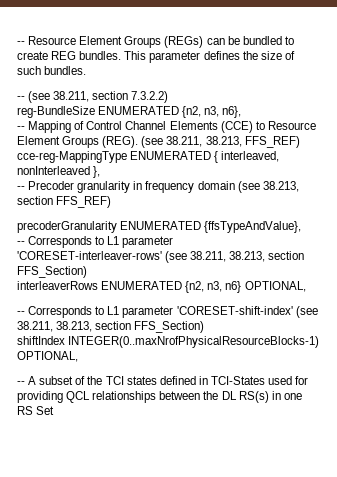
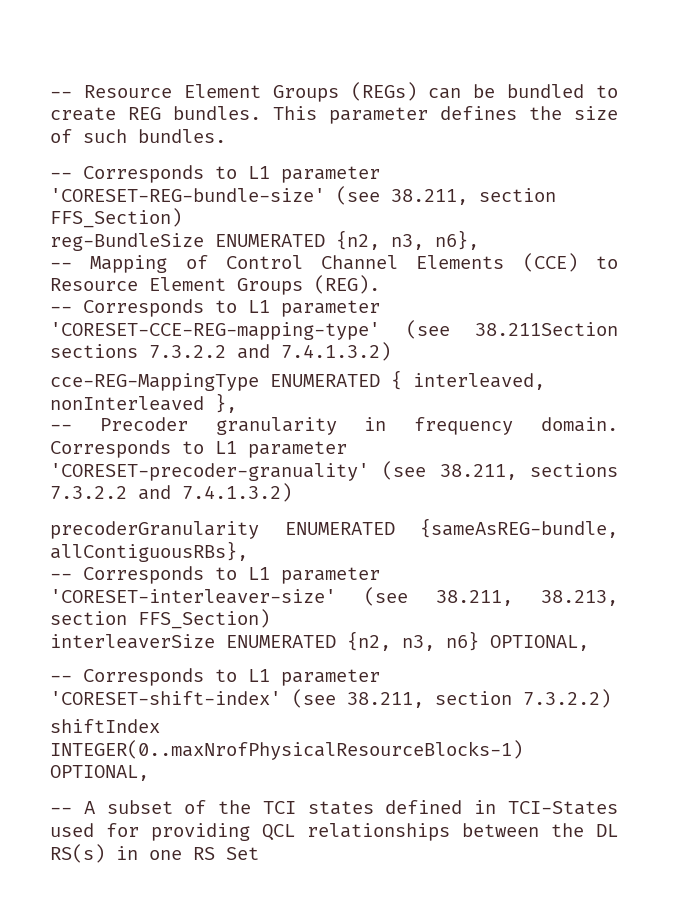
[28,91,169,103] (see 38.211, section 7.3.2.2) -> [83,165,380,183] [50,186,556,205] [50,208,182,228] Corresponds to L1 parameter 'CORESET-REG-bundle-size' (see 38.211, section FFS_Section)
[141,136,300,148] [17,151,127,163] (see 38.211, 38.213, FFS_REF) cce-reg-MappingType -> [50,299,380,317] [50,320,618,340] [50,342,391,361] [50,373,259,391] // -- Corresponds to L1 parameter 'CORESET-CCE-REG-mapping-type' (see 38.211Section sections 7.3.2.2 and 7.4.1.3.2) // cce-REG-MappingType
[197,181,299,193] [17,196,112,208] domain (see 38.213, section FFS_REF) -> [541,417,618,432] [50,440,347,458] [50,461,618,481] [50,483,292,502] domain. Corresponds to L1 parameter 'CORESET-precoder-granuality' (see 38.211, sections 7.3.2.2 and 7.4.1.3.2)
[204,221,302,233] [17,236,174,248] [17,251,305,263] [17,266,87,278] [17,281,98,290] {ffsTypeAndValue}, // -- Corresponds to L1 parameter 'CORESET-interleaver-rows' (see 38.211, 38.213, section FFS_Section) // interleaverRows -> [420,518,618,538] [50,541,248,562] [50,566,380,584] [50,587,618,606] [50,609,270,629] [50,634,215,649] {sameAsREG-bundle, allContiguousRBs}, // -- Corresponds to L1 parameter 'CORESET-interleaver-size' (see 38.211, 38.213, section FFS_Section) // interleaverSize
[56,321,205,333] 38.213, section FFS_Section) -> [435,689,611,708] section 7.3.2.2)

